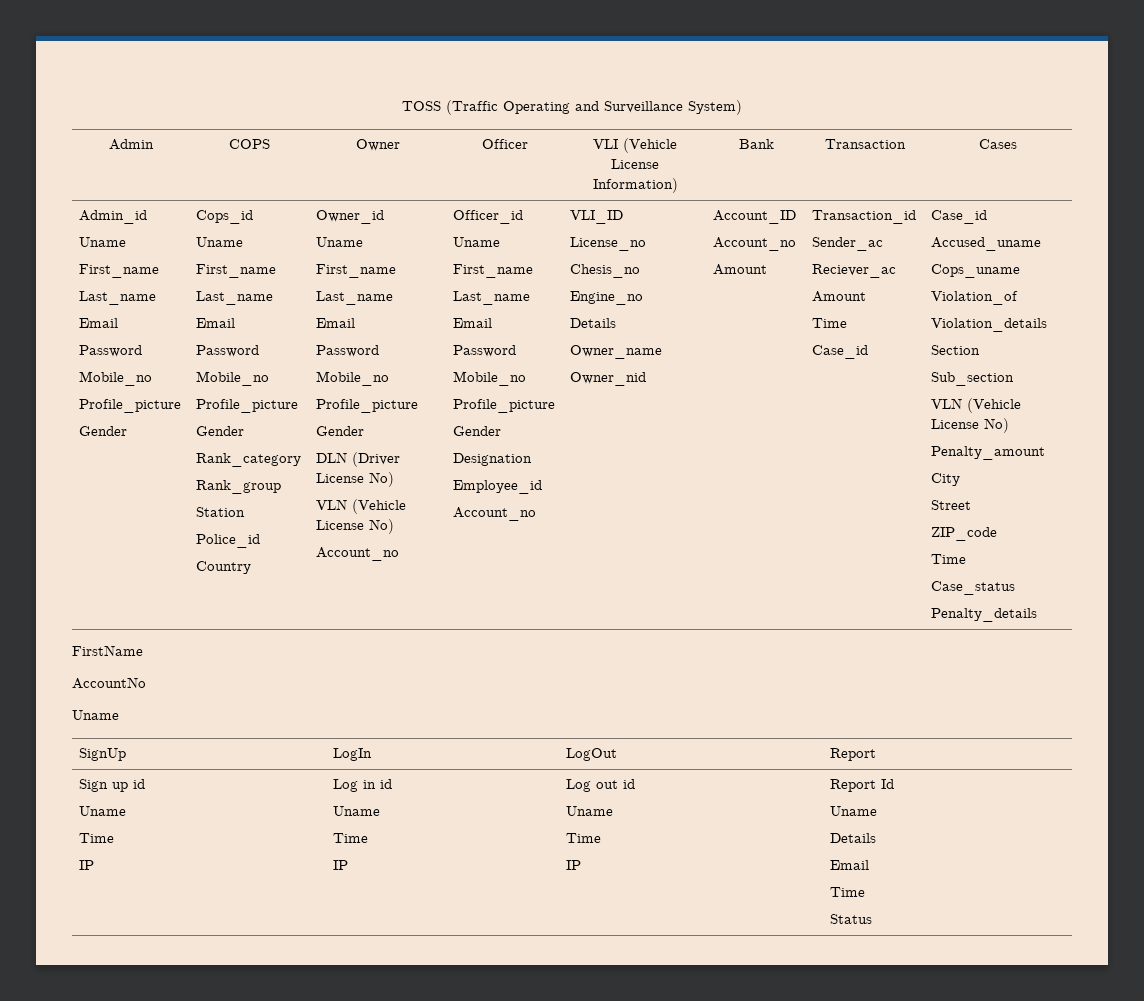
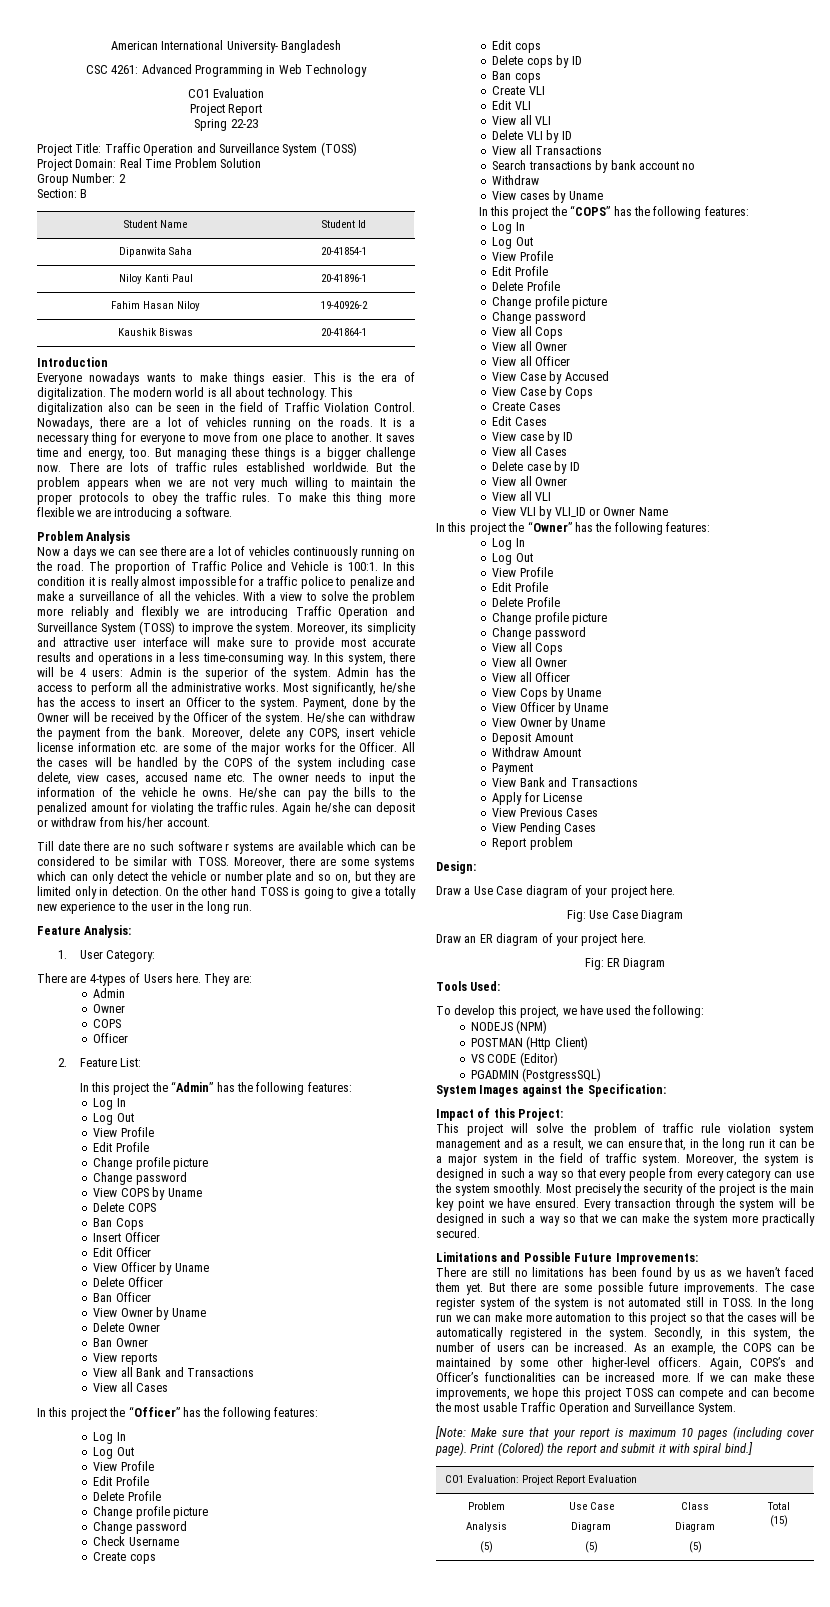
[402,100,742,115] [109,139,154,150] [228,139,270,149] [356,139,400,151] [482,139,528,149] [593,138,677,153] [611,159,659,169] [592,178,678,193] [738,139,774,149] [825,139,906,149] [979,139,1017,149] [79,210,148,224] [79,237,127,247] [79,264,160,278] [79,291,157,305] [79,318,119,328] [79,345,143,357] [79,371,153,386] [79,399,182,413] [79,426,128,436] [196,210,254,224] [196,237,244,247] [196,264,277,278] [196,291,274,305] [196,318,236,328] [196,345,260,357] [196,371,270,386] [196,399,299,413] [196,426,245,436] [196,453,302,467] [196,480,282,494] [196,507,246,517] [196,534,261,548] [196,561,252,574] [316,210,385,224] [316,237,364,247] [316,264,397,278] [316,291,394,305] [316,318,356,328] [316,345,380,357] [316,371,390,386] [316,399,419,413] [316,426,365,436] [316,452,401,467] [316,472,395,487] [316,499,407,514] [316,519,395,534] [316,547,400,561] [453,210,524,224] [453,237,501,247] [453,264,534,278] [453,291,531,305] [453,318,493,328] [453,345,517,357] [453,371,527,386] [453,399,556,413] [453,426,502,436] [453,453,533,466] [453,480,543,494] [453,507,537,521] [570,210,624,224] [570,237,647,251] [570,264,641,278] [570,291,644,305] [570,318,617,328] [570,345,663,359] [570,372,647,386] [713,210,797,224] [713,237,797,251] [713,264,768,275] [812,210,917,224] [812,237,884,251] [812,264,897,278] [812,291,867,302] [812,318,848,328] [812,345,869,359] [931,210,988,224] [931,237,1042,251] [931,264,1021,278] [931,291,1019,305] [931,318,1048,332] [931,345,981,355] [931,372,1015,386] [931,398,1022,413] [931,418,1010,433] [931,446,1046,460] [931,473,961,486] [931,500,972,510] [931,527,998,541] [931,554,967,564] [931,581,1016,595] [931,608,1038,622] [72,645,143,656] [72,677,146,689] [72,710,119,720] [79,748,127,761] [333,748,373,761] [566,748,618,761] [830,748,877,761] [79,779,146,792] [79,806,127,816] [79,833,115,843] [79,860,95,870] [333,779,393,792] [333,806,381,816] [333,833,369,843] [333,860,349,870] [566,779,636,792] [566,806,614,816] [566,833,602,843] [566,860,582,870] [830,779,895,792] [830,806,878,816] [830,833,877,843] [830,860,870,870] [830,887,866,897] [830,914,873,924] TOSS (Traffic Operating and Surveillance System) // Admin | COPS | Owner | Officer | VLI (Vehicle License Information) | Bank | Transaction | Cases // Admin_id // Uname // First_name // Last_name // Email // Password // Mobile_no // Profile_picture // Gender | Cops_id // Uname // First_name // Last_name // Email // Password // Mobile_no // Profile_picture // Gender // Rank_category // Rank_group // Station // Police_id // Country | Owner_id // Uname // First_name // Last_name // Email // Password // Mobile_no // Profile_picture // Gender // DLN (Driver License No) // VLN (Vehicle License No) // Account_no | Officer_id // Uname // First_name // Last_name // Email // Password // Mobile_no // Profile_picture // Gender // Designation // Employee_id // Account_no | VLI_ID // License_no // Chesis_no // Engine_no // Details // Owner_name // Owner_nid | Account_ID // Account_no // Amount | Transaction_id // Sender_ac // Reciever_ac // Amount // Time // Case_id | Case_id // Accused_uname // Cops_uname // Violation_of // Violation_details // Section // Sub_section // VLN (Vehicle License No) // Penalty_amount // City // Street // ZIP_code // Time // Case_status // Penalty_details // FirstName // AccountNo // Uname // SignUp | LogIn | LogOut | Report // Sign up id // Uname // Time // IP | Log in id // Uname // Time // IP | Log out id // Uname // Time // IP | Report Id // Uname // Details // Email // Time // Status -> [110,40,342,53] [85,64,368,77] [187,88,265,98] [189,104,263,116] [194,119,258,131] [37,142,357,156] [37,158,261,171] [37,173,126,186] [37,189,88,198] [124,220,187,228] [322,220,366,228] [119,247,192,257] [321,247,367,255] [118,274,193,284] [321,274,367,282] [111,301,200,311] [321,301,368,309] [118,328,193,336] [321,328,367,336] [37,357,108,367] [37,372,415,385] [37,387,353,400] [37,402,415,415] [37,417,415,430] [37,432,415,445] [36,447,416,460] [37,462,415,472] [37,477,415,490] [37,492,415,505] [37,507,232,520] [37,531,131,544] [37,546,415,559] [36,561,415,574] [37,576,415,589] [37,591,415,604] [37,606,415,619] [37,621,416,635] [37,637,415,650] [37,652,415,665] [37,667,415,680] [37,682,415,695] [37,697,415,710] [37,712,416,725] [36,727,415,740] [37,742,415,755] [36,757,415,770] [37,772,415,785] [37,787,415,800] [37,802,415,815] [37,817,210,828] [37,841,415,854] [37,856,415,869] [37,871,416,884] [37,886,416,899] [37,901,252,914] [37,925,132,938] [58,950,156,962] [37,973,252,986] [93,988,126,998] [93,1004,126,1013] [93,1019,122,1028] [93,1033,129,1043] [58,1058,142,1067] [79,1081,352,1095] [93,1098,126,1110] [93,1113,134,1125] [93,1127,154,1137] [93,1142,149,1152] [93,1157,209,1170] [93,1172,187,1185] [93,1187,202,1200] [93,1202,156,1212] [93,1218,144,1230] [93,1232,160,1242] [93,1247,151,1257] [93,1262,209,1275] [93,1277,163,1287] [93,1292,151,1302] [93,1307,206,1320] [93,1322,160,1332] [93,1338,148,1347] [93,1353,158,1365] [93,1367,254,1377] [93,1382,169,1392] [37,1406,318,1420] [93,1432,126,1444] [93,1447,134,1459] [93,1461,154,1471] [93,1476,149,1486] [93,1491,161,1501] [93,1506,209,1519] [93,1521,187,1534] [93,1536,179,1546] [93,1552,156,1564] [492,40,541,53] [492,55,582,68] [492,71,541,83] [492,86,545,95] [492,100,531,110] [492,115,552,125] [492,130,572,143] [492,145,603,155] [492,160,696,173] [492,175,540,185] [492,190,603,203] [478,205,749,219] [492,222,525,234] [492,237,533,249] [492,251,553,261] [492,266,548,276] [492,281,560,291] [492,296,608,309] [492,311,586,324] [492,326,564,339] [492,341,568,351] [492,356,571,366] [492,371,609,384] [492,386,593,399] [492,402,561,411] [492,416,547,426] [492,431,573,444] [492,446,568,456] [492,461,580,474] [492,476,568,486] [492,491,552,501] [492,506,668,519] [436,521,710,535] [492,538,525,550] [492,553,533,565] [492,567,553,577] [492,582,548,592] [492,597,560,607] [492,612,608,625] [492,627,586,640] [492,642,564,655] [492,657,568,667] [492,672,571,682] [492,687,601,700] [492,702,608,715] [492,717,605,730] [492,733,573,745] [492,747,581,757] [492,763,534,775] [492,777,638,787] [492,792,583,805] [492,808,599,817] [492,822,597,835] [492,837,573,850] [436,861,476,874] [436,885,675,898] [566,910,684,922] [436,933,646,946] [584,958,666,970] [436,981,501,991] [436,1005,704,1018] [471,1020,548,1034] [471,1036,588,1050] [471,1052,558,1066] [471,1068,602,1082] [436,1084,666,1097] [436,1108,564,1121] [436,1123,814,1136] [436,1138,814,1151] [436,1153,814,1166] [436,1168,814,1181] [435,1183,814,1196] [436,1198,814,1211] [436,1213,815,1226] [436,1228,480,1238] [436,1252,698,1265] [436,1267,814,1280] [435,1282,814,1295] [436,1297,815,1310] [436,1312,815,1325] [436,1327,814,1340] [436,1342,814,1355] [436,1357,814,1370] [436,1372,814,1382] [436,1387,814,1400] [435,1402,736,1415] [435,1426,814,1440] [435,1442,753,1456] [444,1475,637,1485] [468,1502,505,1510] [466,1522,507,1532] [480,1541,493,1553] [568,1502,614,1510] [571,1522,611,1532] [584,1541,598,1553] [681,1502,709,1510] [675,1522,715,1532] [688,1541,702,1553] [767,1502,790,1510] [770,1515,788,1527] American International University- Bangladesh // CSC 4261: Advanced Programming in Web Technology // CO1 Evaluation // Project Report // Spring 22-23 // Project Title: Traffic Operation and Surveillance System (TOSS) // Project Domain: Real Time Problem Solution // Group Number: 2 // Section: B // Student Name | Student Id // Dipanwita Saha | 20-41854-1 // Niloy Kanti Paul | 20-41896-1 // Fahim Hasan Niloy | 19-40926-2 // Kaushik Biswas | 20-41864-1 // Introduction // Everyone nowadays wants to make things easier. This is the era of digitalization. The modern world is all about technology. This digitalization also can be seen in the field of Traffic Violation Control. Nowadays, there are a lot of vehicles running on the roads. It is a necessary thing for everyone to move from one place to another. It saves time and energy, too. But managing these things is a bigger challenge now. There are lots of traffic rules established worldwide. But the problem appears when we are not very much willing to maintain the proper protocols to obey the traffic rules. To make this thing more flexible we are introducing a software. // Problem Analysis // Now a days we can see there are a lot of vehicles continuously running on the road. The proportion of Traffic Police and Vehicle is 100:1. In this condition it is really almost impossible for a traffic police to penalize and make a surveillance of all the vehicles. With a view to solve the problem more reliably and flexibly we are introducing Traffic Operation and Surveillance System (TOSS) to improve the system. Moreover, its simplicity and attractive user interface will make sure to provide most accurate results and operations in a less time-consuming way. In this system, there will be 4 users: Admin is the superior of the system. Admin has the access to perform all the administrative works. Most significantly, he/she has the access to insert an Officer to the system. Payment, done by the Owner will be received by the Officer of the system. He/she can withdraw the payment from the bank. Moreover, delete any COPS, insert vehicle license information etc. are some of the major works for the Officer. All the cases will be handled by the COPS of the system including case delete, view cases, accused name etc. The owner needs to input the information of the vehicle he owns. He/she can pay the bills to the penalized amount for violating the traffic rules. Again he/she can deposit or withdraw from his/her account. // Till date there are no such software r systems are available which can be considered to be similar with TOSS. Moreover, there are some systems which can only detect the vehicle or number plate and so on, but they are limited only in detection. On the other hand TOSS is going to give a totally new experience to the user in the long run. // Feature Analysis: // 1. User Category: // There are 4-types of Users here. They are: // Admin // Owner // COPS // Officer // 2. Feature List: // In this project the “Admin” has the following features: // Log In // Log Out // View Profile // Edit Profile // Change profile picture // Change password // View COPS by Uname // Delete COPS // Ban Cops // Insert Officer // Edit Officer // View Officer by Uname // Delete Officer // Ban Officer // View Owner by Uname // Delete Owner // Ban Owner // View reports // View all Bank and Transactions // View all Cases // In this project the “Officer” has the following features: // Log In // Log Out // View Profile // Edit Profile // Delete Profile // Change profile picture // Change password // Check Username // Create cops // Edit cops // Delete cops by ID // Ban cops // Create VLI // Edit VLI // View all VLI // Delete VLI by ID // View all Transactions // Search transactions by bank account no // Withdraw // View cases by Uname // In this project the “COPS” has the following features: // Log In // Log Out // View Profile // Edit Profile // Delete Profile // Change profile picture // Change password // View all Cops // View all Owner // View all Officer // View Case by Accused // View Case by Cops // Create Cases // Edit Cases // View case by ID // View all Cases // Delete case by ID // View all Owner // View all VLI // View VLI by VLI_ID or Owner Name // In this project the “Owner” has the following features: // Log In // Log Out // View Profile // Edit Profile // Delete Profile // Change profile picture // Change password // View all Cops // View all Owner // View all Officer // View Cops by Uname // View Officer by Uname // View Owner by Uname // Deposit Amount // Withdraw Amount // Payment // View Bank and Transactions // Apply for License // View Previous Cases // View Pending Cases // Report problem // Design: // Draw a Use Case diagram of your project here. // Fig: Use Case Diagram // Draw an ER diagram of your project here. // Fig: ER Diagram // Tools Used: // To develop this project, we have used the following: // NODEJS (NPM) // POSTMAN (Http Client) // VS CODE (Editor) // PGADMIN (PostgressSQL) // System Images against the Specification: // Impact of this Project: // This project will solve the problem of traffic rule violation system management and as a result, we can ensure that, in the long run it can be a major system in the field of traffic system. Moreover, the system is designed in such a way so that every people from every category can use the system smoothly. Most precisely the security of the project is the main key point we have ensured. Every transaction through the system will be designed in such a way so that we can make the system more practically secured. // Limitations and Possible Future Improvements: // There are still no limitations has been found by us as we haven’t faced them yet. But there are some possible future improvements. The case register system of the system is not automated still in TOSS. In the long run we can make more automation to this project so that the cases will be automatically registered in the system. Secondly, in this system, the number of users can be increased. As an example, the COPS can be maintained by some other higher-level officers. Again, COPS’s and Officer’s functionalities can be increased more. If we can make these improvements, we hope this project TOSS can compete and can become the most usable Traffic Operation and Surveillance System. // [Note: Make sure that your report is maximum 10 pages (including cover page). Print (Colored) the report and submit it with spiral bind.] // CO1 Evaluation: Project Report Evaluation // Problem // Analysis // (5) | Use Case // Diagram // (5) | Class // Diagram // (5) | Total // (15)

